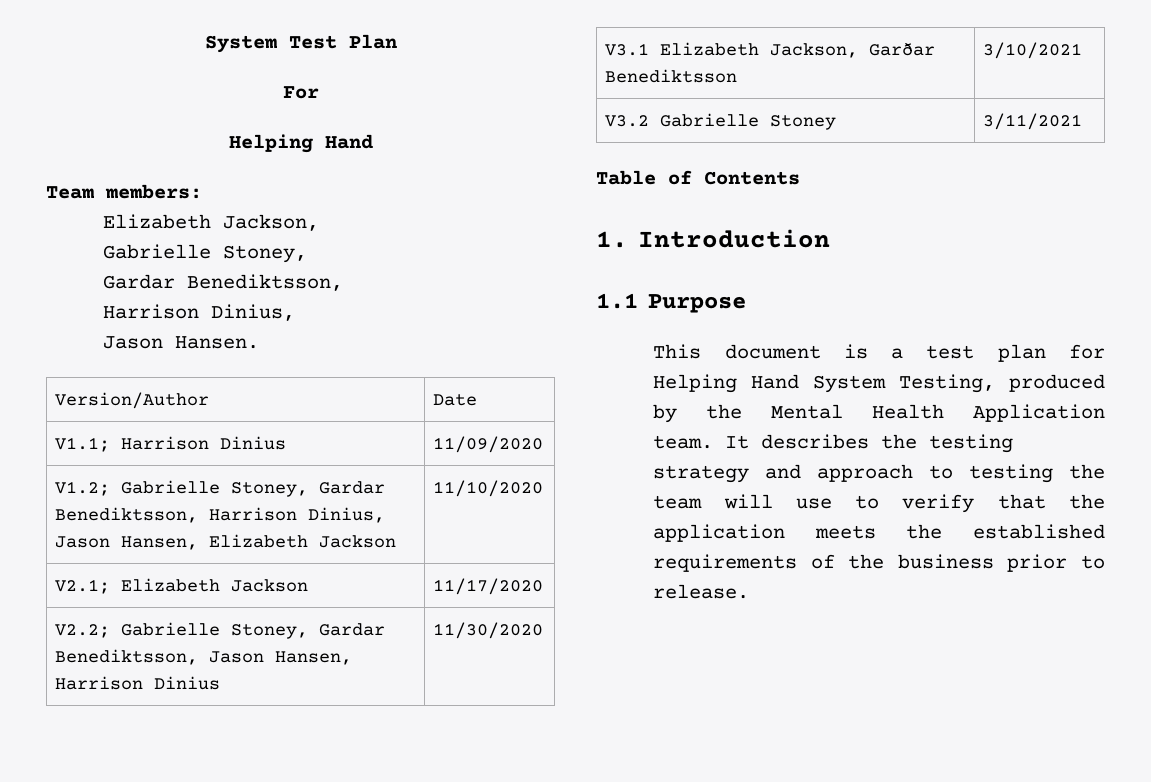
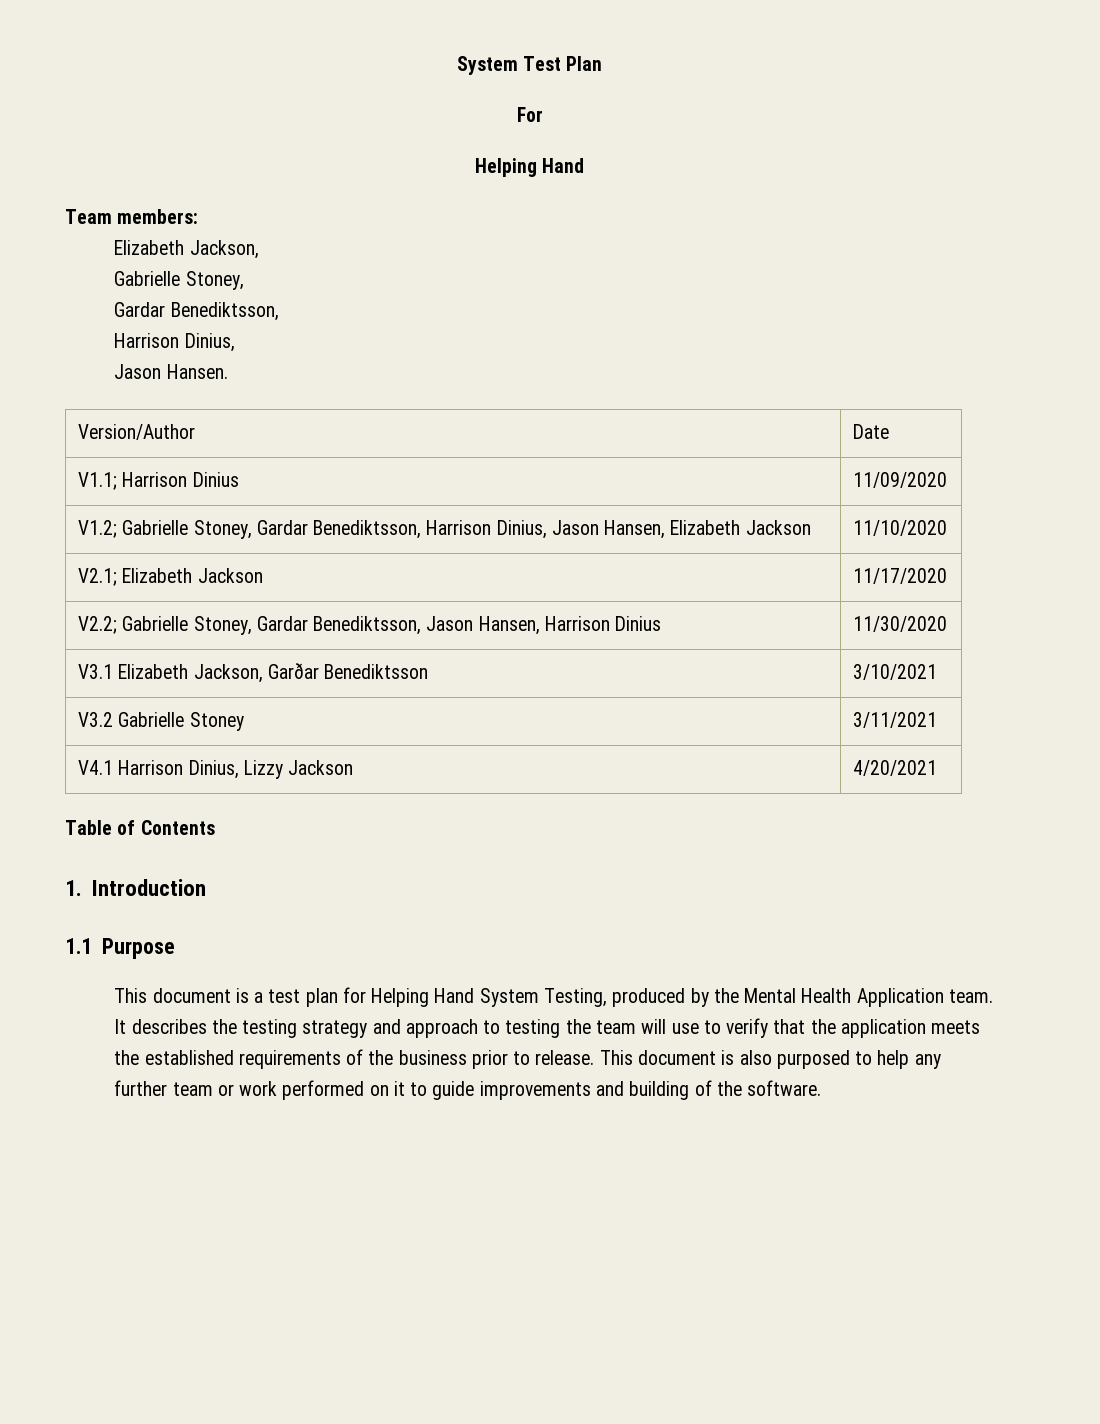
(1083, 121) none -> [78,760,354,779] [853,760,938,776] // V4.1 Harrison Dinius, Lizzy Jackson | 4/20/2021
(750, 591) none -> [599,1050,941,1069] [114,1080,822,1100] This document is also purposed to help any further team or work performed on it to guide improvements and building of the software.

